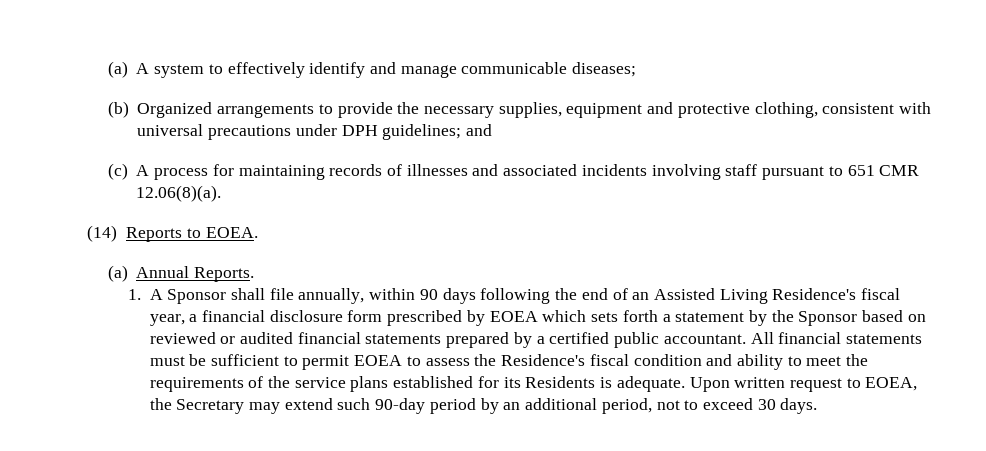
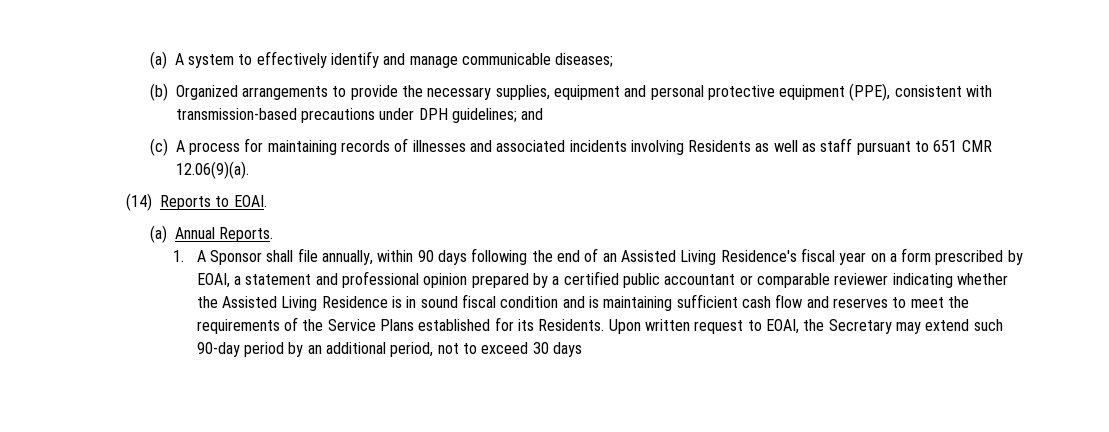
[677,102,818,118] protective clothing, -> [650,83,891,101] personal protective equipment (PPE),
[137,124,204,136] universal -> [175,108,297,120] transmission-based
(721, 172) none -> [688,140,817,152] Residents as well as
[136,185,222,202] 12.06(8)(a). -> [175,161,249,179] 12.06(9)(a).
[205,227,258,238] EOEA. -> [233,195,267,207] EOAI.
[149,310,926,326] [149,332,442,344] year, a financial disclosure form prescribed by EOEA which sets forth a statement by the Sponsor based on reviewed or audited financial statements -> [839,248,1023,265] [196,271,468,288] year on a form prescribed by EOAI, a statement and professional opinion
[663,332,922,344] [149,354,783,370] accountant. All financial statements must be sufficient to permit EOEA to assess the Residence's fiscal condition and ability -> [664,273,1008,288] [196,294,888,311] accountant or comparable reviewer indicating whether the Assisted Living Residence is in sound fiscal condition and is maintaining sufficient cash flow and reserves
[294,376,389,392] service plans -> [327,319,415,331] Service Plans
[525,376,685,392] Residents is adequate. -> [538,319,605,331] Residents.
[865,377,918,391] EOEA, -> [765,319,799,334] EOAI,
[780,398,818,414] days. -> [552,342,582,357] days

